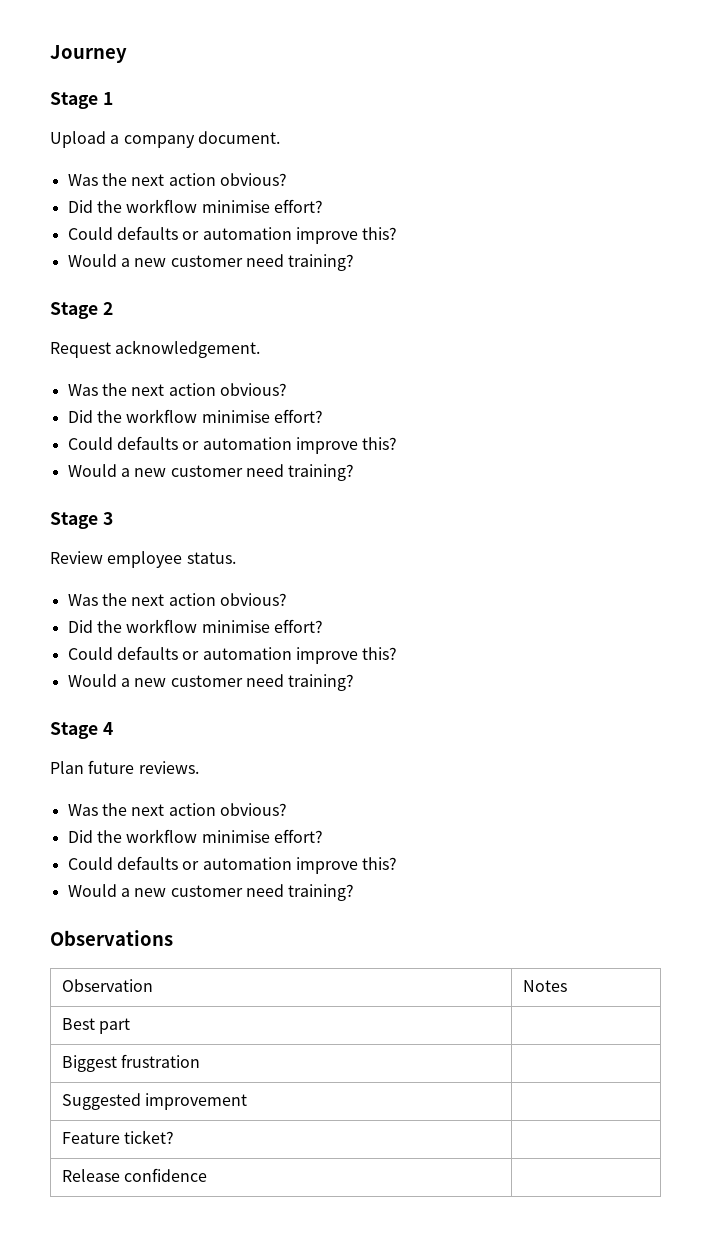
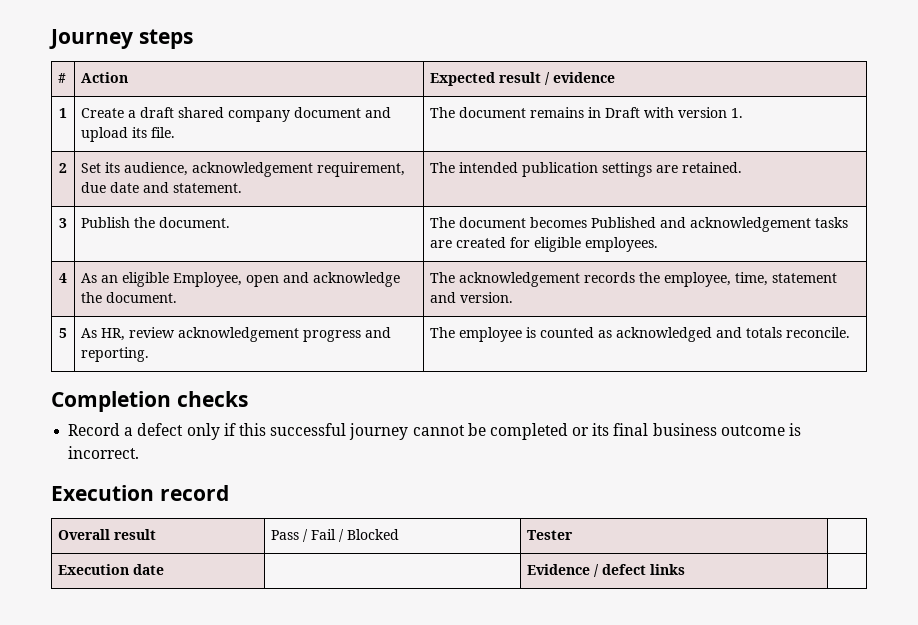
[50,92,113,109] [50,131,280,148] [67,173,287,186] [67,199,323,213] [67,226,398,244] [67,254,355,271] [50,302,113,319] [50,340,261,358] [67,383,287,396] [67,409,323,423] [67,436,398,454] [67,464,355,481] [50,512,113,529] [50,551,236,568] [67,593,287,606] [67,619,323,633] [67,646,398,664] [67,674,355,691] [50,722,113,739] [50,760,199,774] [67,803,287,816] [67,829,323,843] [67,856,398,874] [67,884,355,901] [50,930,173,946] [61,979,153,992] [522,980,567,992] [61,1018,130,1034] [61,1054,200,1072] [61,1093,247,1110] [61,1130,174,1144] [61,1168,207,1182] // Stage 1 // Upload a company document. // Was the next action obvious? // Did the workflow minimise effort? // Could defaults or automation improve this? // Would a new customer need training? // Stage 2 // Request acknowledgement. // Was the next action obvious? // Did the workflow minimise effort? // Could defaults or automation improve this? // Would a new customer need training? // Stage 3 // Review employee status. // Was the next action obvious? // Did the workflow minimise effort? // Could defaults or automation improve this? // Would a new customer need training? // Stage 4 // Plan future reviews. // Was the next action obvious? // Did the workflow minimise effort? // Could defaults or automation improve this? // Would a new customer need training? // Observations // Observation | Notes // Best part | // Biggest frustration | // Suggested improvement | // Feature ticket? | // Release confidence -> [138,29,193,49] [58,73,67,83] [81,72,129,83] [430,72,616,86] [59,108,67,118] [81,107,392,122] [81,127,176,142] [430,107,744,118] [59,163,67,173] [81,162,406,177] [81,182,243,193] [430,162,743,177] [59,218,67,228] [81,217,231,228] [430,217,849,232] [430,237,659,252] [59,273,67,283] [81,272,401,287] [81,292,178,303] [430,272,838,287] [430,292,514,303] [59,328,67,338] [81,327,392,342] [81,347,150,362] [430,327,851,342] [51,391,248,412] [68,423,802,440] [68,446,140,459] [51,485,229,501] [58,529,157,540] [271,529,400,542] [527,530,574,540] [58,564,165,575] [527,564,686,577] steps // # | Action | Expected result / evidence // 1 | Create a draft shared company document and upload its file. | The document remains in Draft with version 1. // 2 | Set its audience, acknowledgement requirement, due date and statement. | The intended publication settings are retained. // 3 | Publish the document. | The document becomes Published and acknowledgement tasks are created for eligible employees. // 4 | As an eligible Employee, open and acknowledge the document. | The acknowledgement records the employee, time, statement and version. // 5 | As HR, review acknowledgement progress and reporting. | The employee is counted as acknowledged and totals reconcile. // Completion checks // Record a defect only if this successful journey cannot be completed or its final business outcome is incorrect. // Execution record // Overall result | Pass / Fail / Blocked | Tester | // Execution date | | Evidence / defect links

